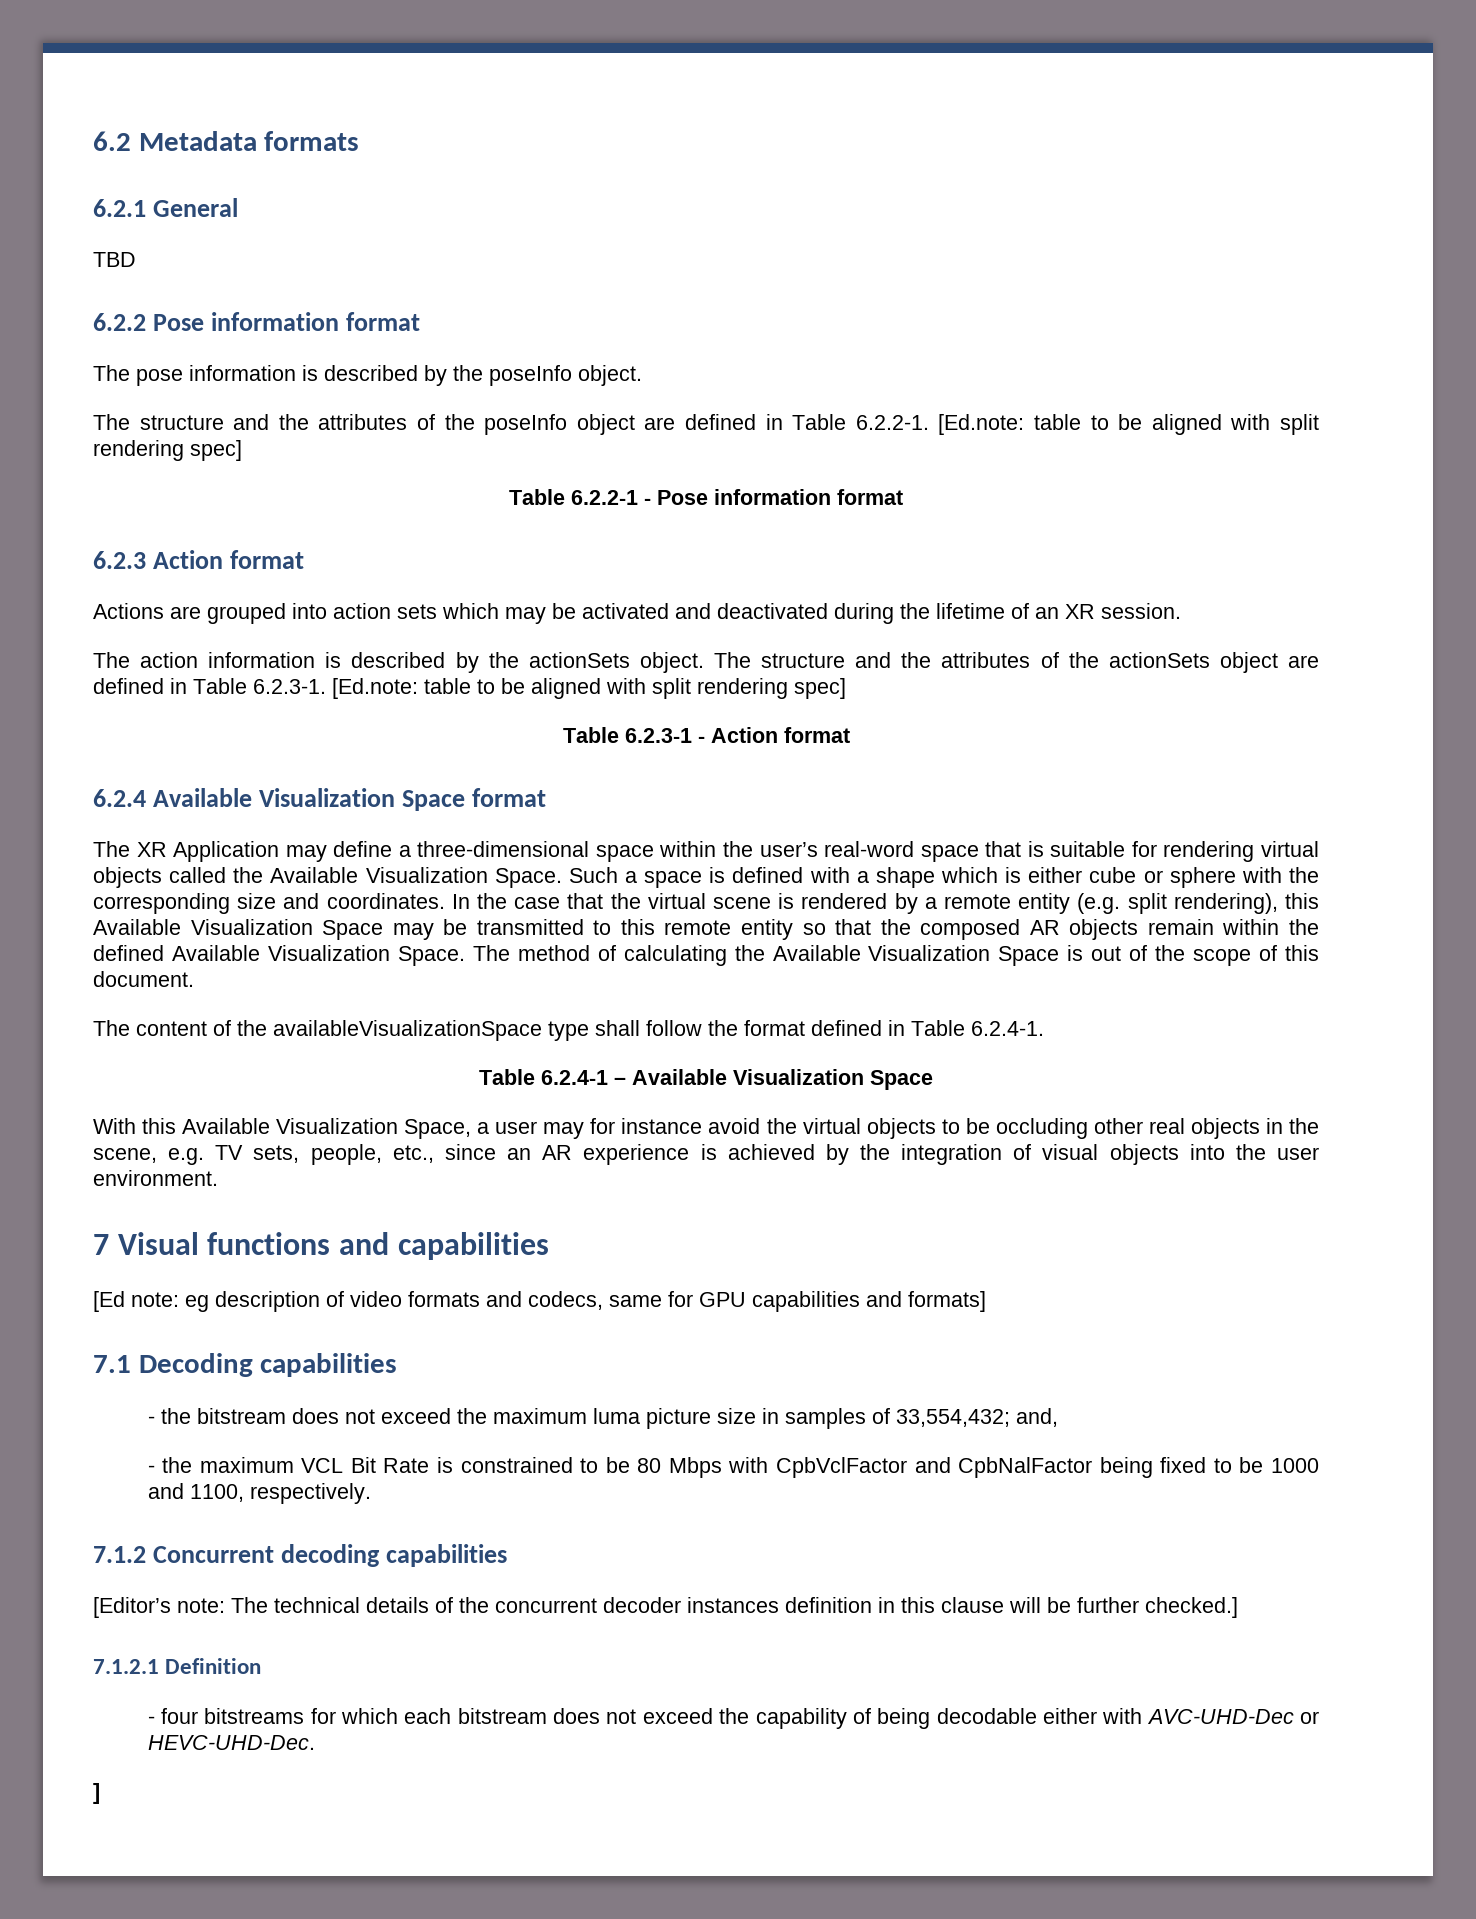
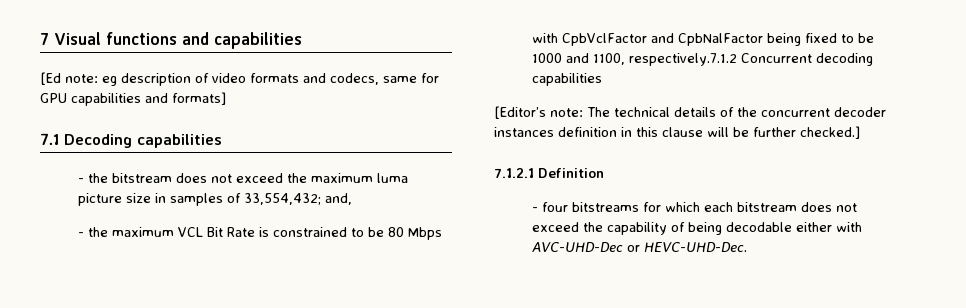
[93,131,360,151] [93,198,238,217] [93,252,136,267] [93,312,420,331] [93,365,642,386] [93,414,1319,435] [93,440,242,461] [509,489,903,505] [93,550,304,569] [93,603,1181,624] [93,652,1319,673] [93,678,846,699] [562,727,850,743] [93,788,546,811] [93,841,1319,862] [93,867,1319,888] [93,893,1320,914] [93,919,1319,940] [93,945,1319,966] [93,971,194,987] [93,1020,1044,1041] [479,1069,933,1090] [93,1118,1319,1139] [93,1144,1319,1165] [93,1170,218,1186] 6.2 Metadata formats // 6.2.1 General // TBD // 6.2.2 Pose information format // The pose information is described by the poseInfo object. // The structure and the attributes of the poseInfo object are defined in Table 6.2.2-1. [Ed.note: table to be aligned with split rendering spec] // Table 6.2.2-1 - Pose information format // 6.2.3 Action format // Actions are grouped into action sets which may be activated and deactivated during the lifetime of an XR session. // The action information is described by the actionSets object. The structure and the attributes of the actionSets object are defined in Table 6.2.3-1. [Ed.note: table to be aligned with split rendering spec] // Table 6.2.3-1 - Action format // 6.2.4 Available Visualization Space format // The XR Application may define a three-dimensional space within the user’s real-word space that is suitable for rendering virtual objects called the Available Visualization Space. Such a space is defined with a shape which is either cube or sphere with the corresponding size and coordinates. In the case that the virtual scene is rendered by a remote entity (e.g. split rendering), this Available Visualization Space may be transmitted to this remote entity so that the composed AR objects remain within the defined Available Visualization Space. The method of calculating the Available Visualization Space is out of the scope of this document. // The content of the availableVisualizationSpace type shall follow the format defined in Table 6.2.4-1. // Table 6.2.4-1 – Available Visualization Space // With this Available Visualization Space, a user may for instance avoid the virtual objects to be occluding other real objects in the scene, e.g. TV sets, people, etc., since an AR experience is achieved by the integration of visual objects into the user environment. // -> (40, 39) none
[249,1483,371,1504] [93,1546,146,1563] respectively. // 7.1.2 -> [629,53,738,66] respectively.7.1.2
[93,1783,100,1804] // ] -> (748, 247) none

